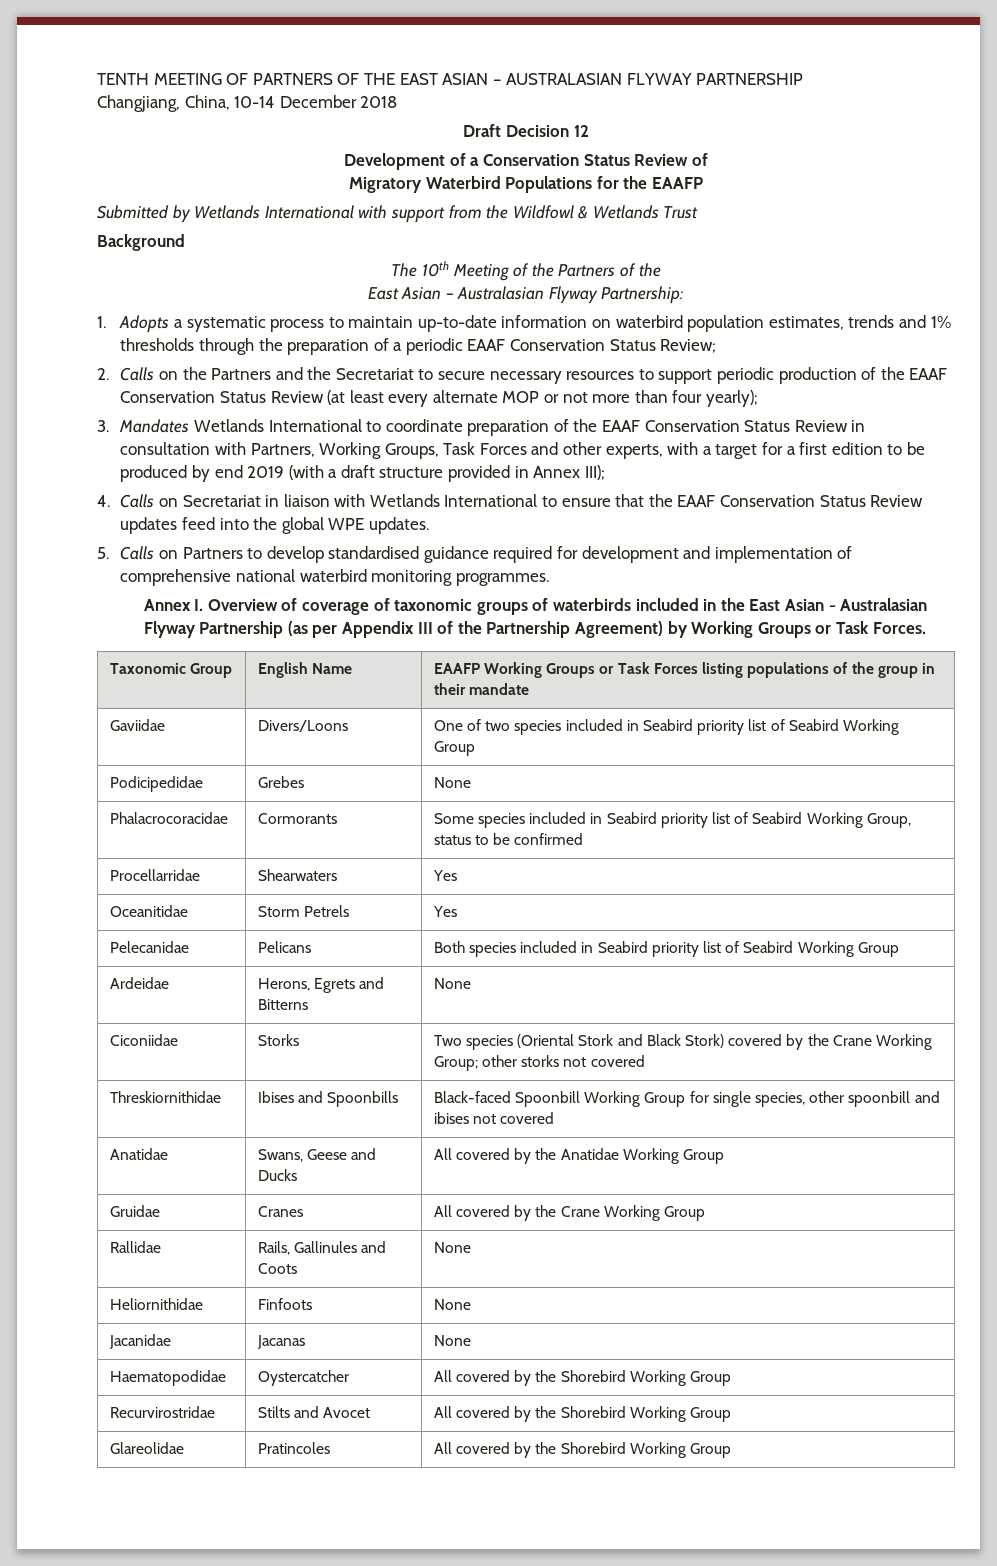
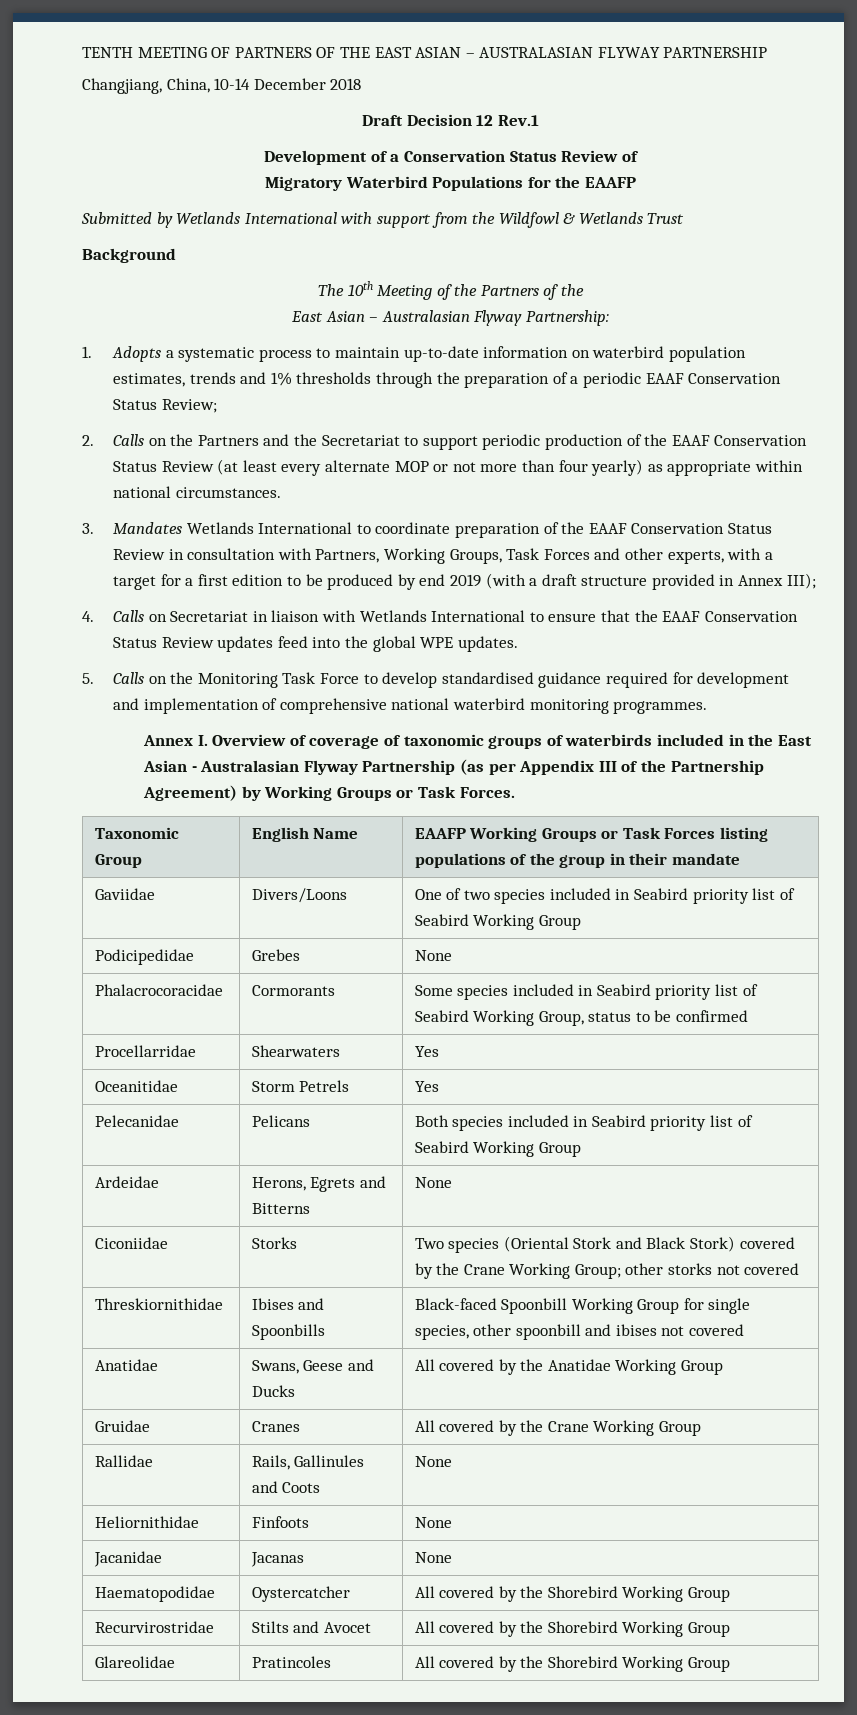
(589, 131) none -> [497,115,539,126] Rev.1
[438,369,654,384] secure necessary resources to -> (419, 441) none
[706,390,759,407] yearly); -> [591,459,803,476] [113,486,281,498] yearly) as appropriate within national circumstances.
[182,547,243,559] Partners -> [170,672,359,688] the Monitoring Task Force

